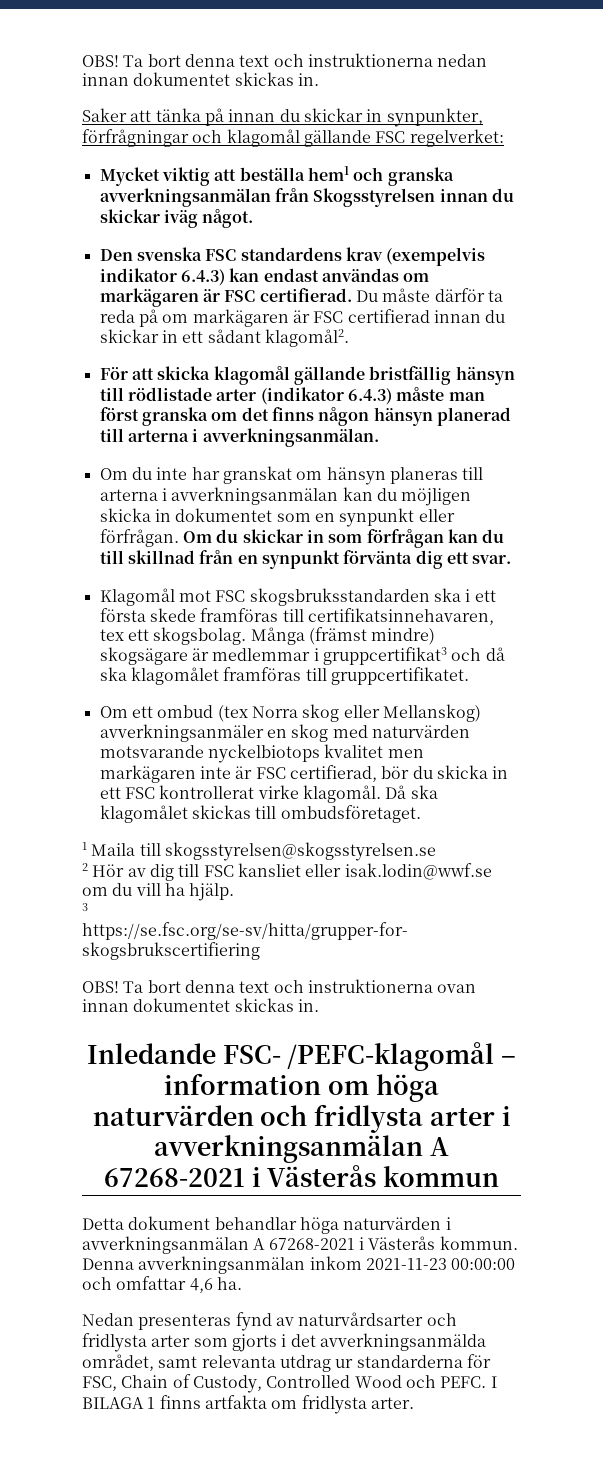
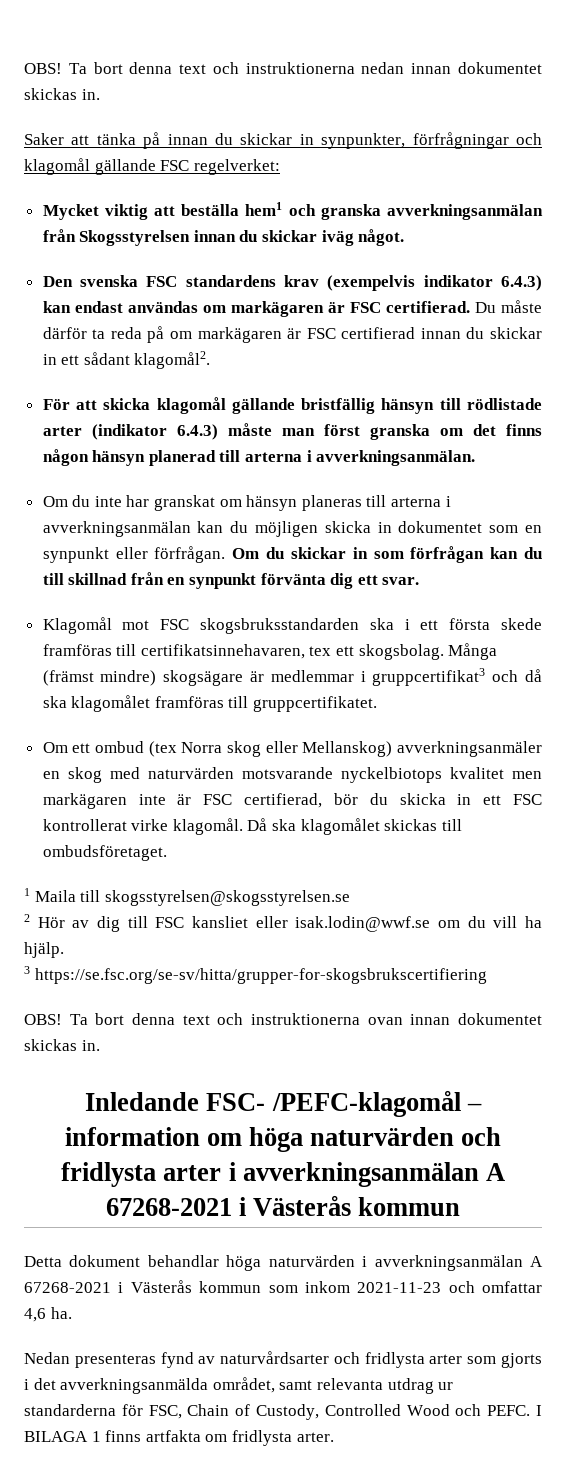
[439,1236,518,1250] [82,1256,306,1274] kommun. Denna avverkningsanmälan -> [199,1281,298,1293] kommun som
[451,1258,516,1270] 00:00:00 -> (442, 1287) none

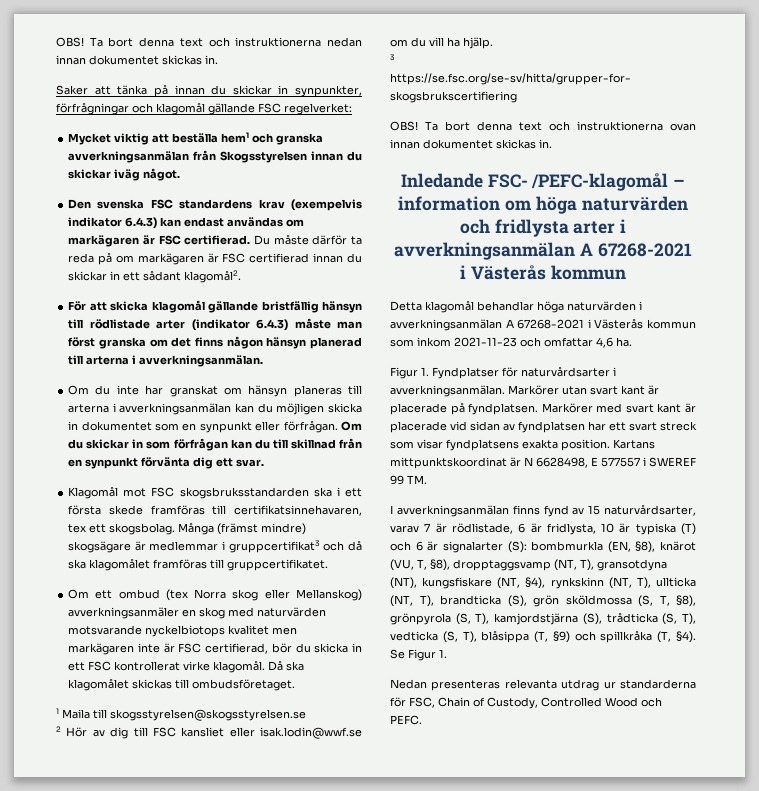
[69,1255,141,1267] dokument -> [425,300,474,313] klagomål
[24,1351,542,1368] [24,1377,313,1394] Nedan presenteras fynd av naturvårdsarter och fridlysta arter som gjorts i det avverkningsanmälda området, samt -> [390,366,616,379] [390,385,659,397] [390,402,696,415] [390,421,697,433] [390,439,655,451] [390,457,696,469] [390,475,427,485] [390,504,696,517] [390,523,696,535] [390,541,696,553] [390,559,667,571] [390,577,696,589] [390,595,696,607] [390,612,696,625] [390,630,696,643] [390,649,447,661] [390,679,501,691] Figur 1. Fyndplatser för naturvårdsarter i avverkningsanmälan. Markörer utan svart kant är placerade på fyndplatsen. Markörer med svart kant är placerade vid sidan av fyndplatsen har ett svart streck som visar fyndplatsens exakta position. Kartans mittpunktskoordinat är N 6628498, E 577557 i SWEREF 99 TM. // I avverkningsanmälan finns fynd av 15 naturvårdsarter, varav 7 är rödlistade, 6 är fridlysta, 10 är typiska (T) och 6 är signalarter (S): bombmurkla (EN, §8), knärot (VU, T, §8), dropptaggsvamp (NT, T), gransotdyna (NT), kungsfiskare (NT, §4), rynkskinn (NT, T), ullticka (NT, T), brandticka (S), grön sköldmossa (S, T, §8), grönpyrola (S, T), kamjordstjärna (S), trådticka (S, T), vedticka (S, T), blåsippa (T, §9) och spillkråka (T, §4). Se Figur 1. // Nedan presenteras
[536,1405,542,1416] [24,1430,334,1446] I BILAGA 1 finns artfakta om fridlysta arter. -> (422, 720) none

